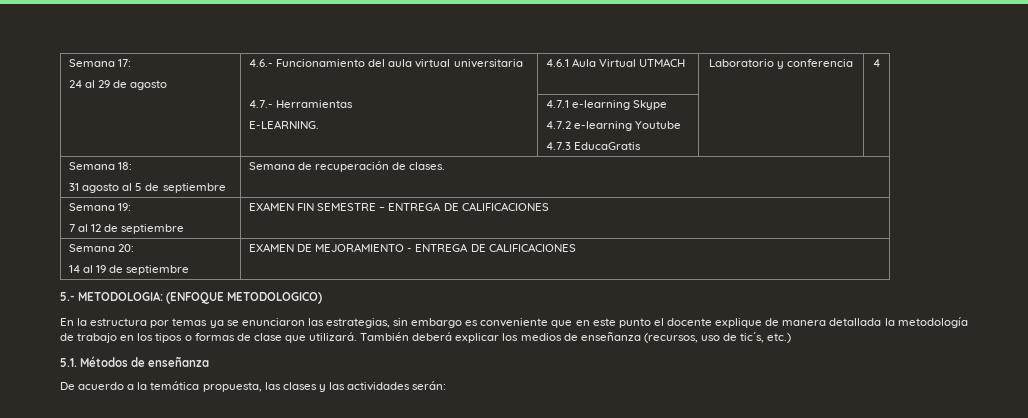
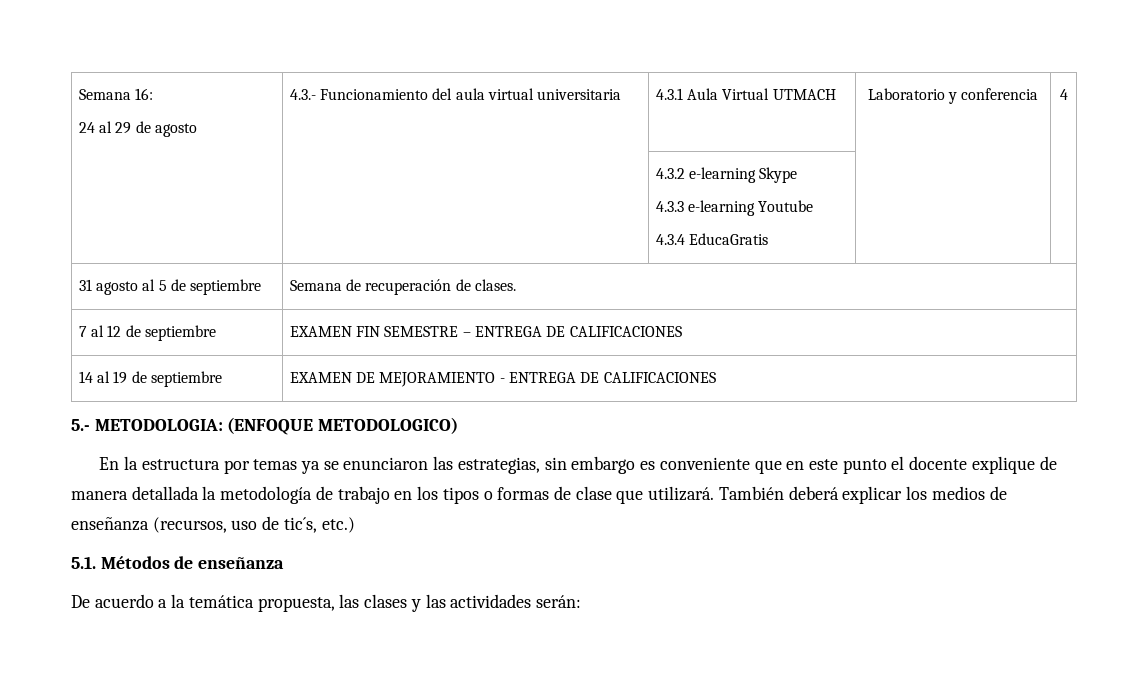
[69,59,132,67] Semana 17: -> [78,88,153,100] Semana 16:
[249,59,274,67] 4.6.- -> [289,89,316,100] 4.3.-
[546,59,570,67] 4.6.1 -> [655,88,683,100] 4.3.1
[249,100,354,108] [249,120,320,129] [546,100,570,108] 4.7.- Herramientas // E-LEARNING. | 4.7.1 -> [655,168,685,179] | 4.3.2
[546,121,572,129] 4.7.2 -> [655,201,684,212] 4.3.3
[546,142,572,150] 4.7.3 -> [655,234,685,245] 4.3.4
[69,162,133,170] Semana 18: // -> (768, 239) none
[69,203,132,211] Semana 19: // -> (516, 285) none
[69,244,135,252] Semana 20: // -> (682, 331) none

